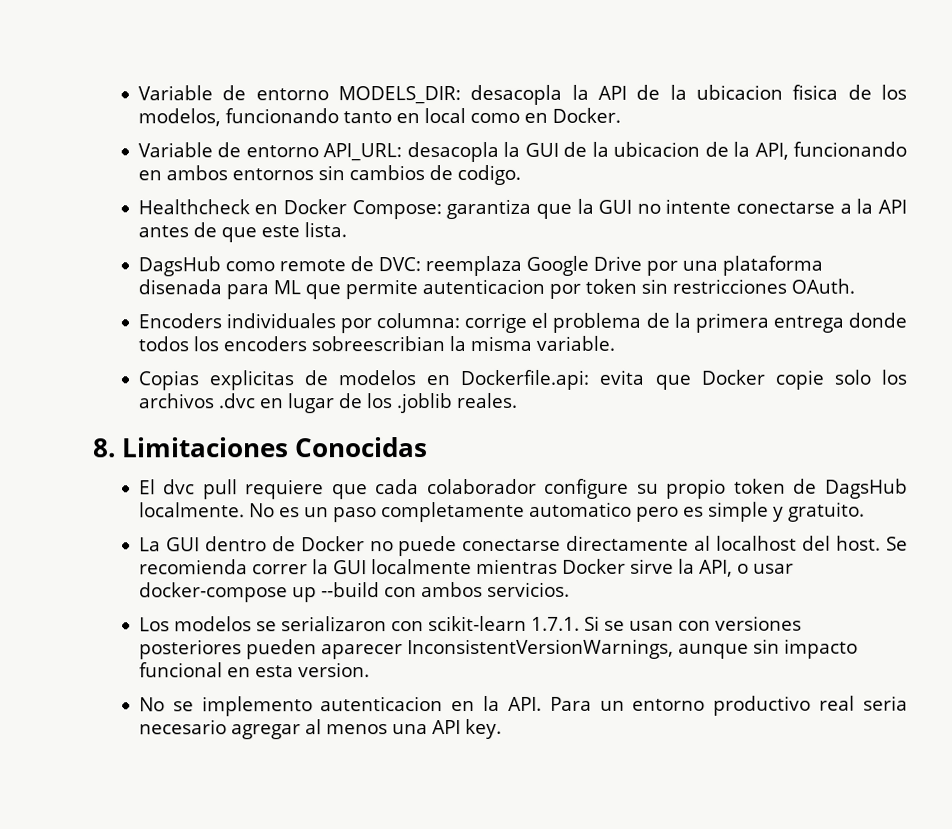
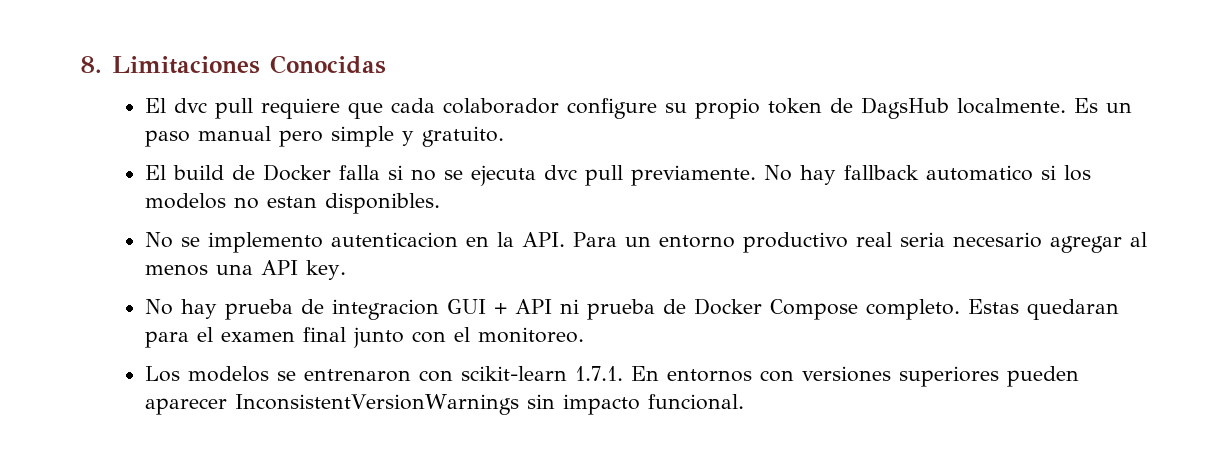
[137,84,908,106] [137,107,621,127] [137,141,907,163] [137,164,521,186] [137,198,907,220] [137,222,347,243] [137,255,823,277] [137,278,855,300] [137,312,907,334] [137,335,615,352] [137,369,907,391] [137,392,517,414] Variable de entorno MODELS_DIR: desacopla la API de la ubicacion fisica de los modelos, funcionando tanto en local como en Docker. // Variable de entorno API_URL: desacopla la GUI de la ubicacion de la API, funcionando en ambos entornos sin cambios de codigo. // Healthcheck en Docker Compose: garantiza que la GUI no intente conectarse a la API antes de que este lista. // DagsHub como remote de DVC: reemplaza Google Drive por una plataforma disenada para ML que permite autenticacion por token sin restricciones OAuth. // Encoders individuales por columna: corrige el problema de la primera entrega donde todos los encoders sobreescribian la misma variable. // Copias explicitas de modelos en Dockerfile.api: evita que Docker copie solo los archivos .dvc en lugar de los .joblib reales. // -> (80, 64) none
[248,501,865,523] [138,535,909,557] [138,558,794,577] [138,581,570,603] [138,615,802,632] [138,638,858,660] [138,662,370,678] No es un paso completamente automatico pero es simple y gratuito. // La GUI dentro de Docker no puede conectarse directamente al localhost del host. Se recomienda correr la GUI localmente mientras Docker sirve la API, o usar docker-compose up --build con ambos servicios. // Los modelos se serializaron con scikit-learn 1.7.1. Si se usan con versiones posteriores pueden aparecer InconsistentVersionWarnings, aunque sin impacto funcional en esta version. -> [1073,98,1132,113] [144,126,504,147] [144,164,1091,186] [144,193,440,214] Es un paso manual pero simple y gratuito. // El build de Docker falla si no se ejecuta dvc pull previamente. No hay fallback automatico si los modelos no estan disponibles.
(502, 729) none -> [144,298,1119,320] [144,327,584,348] [144,366,1079,387] [144,394,744,415] // No hay prueba de integracion GUI + API ni prueba de Docker Compose completo. Estas quedaran para el examen final junto con el monitoreo. // Los modelos se entrenaron con scikit-learn 1.7.1. En entornos con versiones superiores pueden aparecer InconsistentVersionWarnings sin impacto funcional.

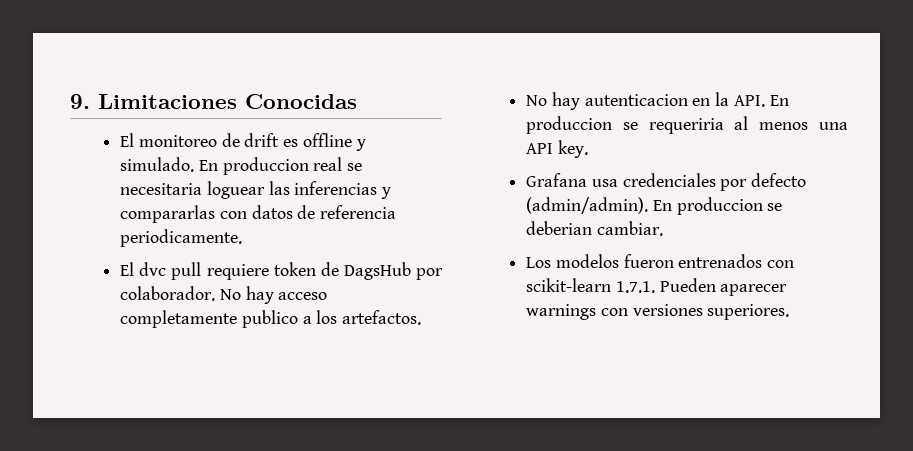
[80,56,102,73] 8. -> [70,94,90,109] 9.
[173,97,1132,119] [144,126,504,147] [144,164,1091,186] [144,193,440,214] [144,232,323,253] dvc pull requiere que cada colaborador configure su propio token de DagsHub localmente. Es un paso manual pero simple y gratuito. // El build de Docker falla si no se ejecuta dvc pull previamente. No hay fallback automatico si los modelos no estan disponibles. // No se implemento -> [138,133,366,151] [120,157,363,175] [120,181,392,199] [120,205,397,223] [120,229,243,247] [120,262,444,280] [120,286,328,304] [120,310,422,328] [526,92,580,110] monitoreo de drift es offline y simulado. En produccion real se necesitaria loguear las inferencias y compararlas con datos de referencia periodicamente. // El dvc pull requiere token de DagsHub por colaborador. No hay acceso completamente publico a los artefactos. // No hay
[572,232,1122,253] Para un entorno productivo real seria necesario agregar -> [769,95,789,106] [526,116,724,134] En produccion se requeriria
[144,298,1119,320] [144,327,584,348] No hay prueba de integracion GUI + API ni prueba de Docker Compose completo. Estas quedaran para el examen final junto con el monitoreo. -> [526,173,807,191] [526,197,783,215] [526,221,663,236] Grafana usa credenciales por defecto (admin/admin). En produccion se deberian cambiar.
[276,369,411,382] se entrenaron -> [623,254,763,268] fueron entrenados
[630,366,1079,387] [144,394,744,415] En entornos con versiones superiores pueden aparecer InconsistentVersionWarnings sin impacto funcional. -> [659,278,788,296] [526,304,790,320] Pueden aparecer warnings con versiones superiores.

